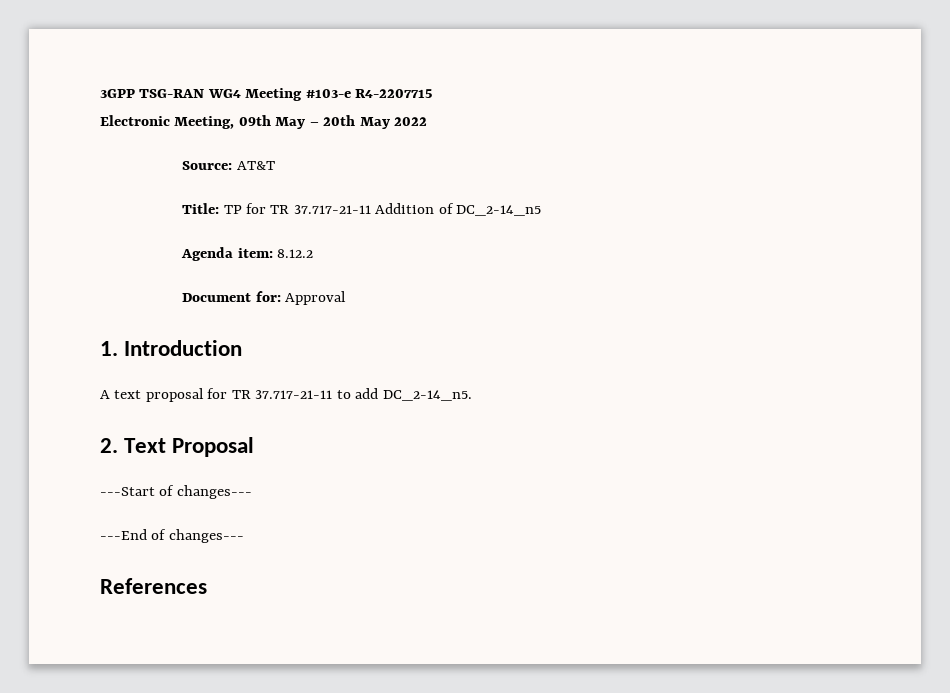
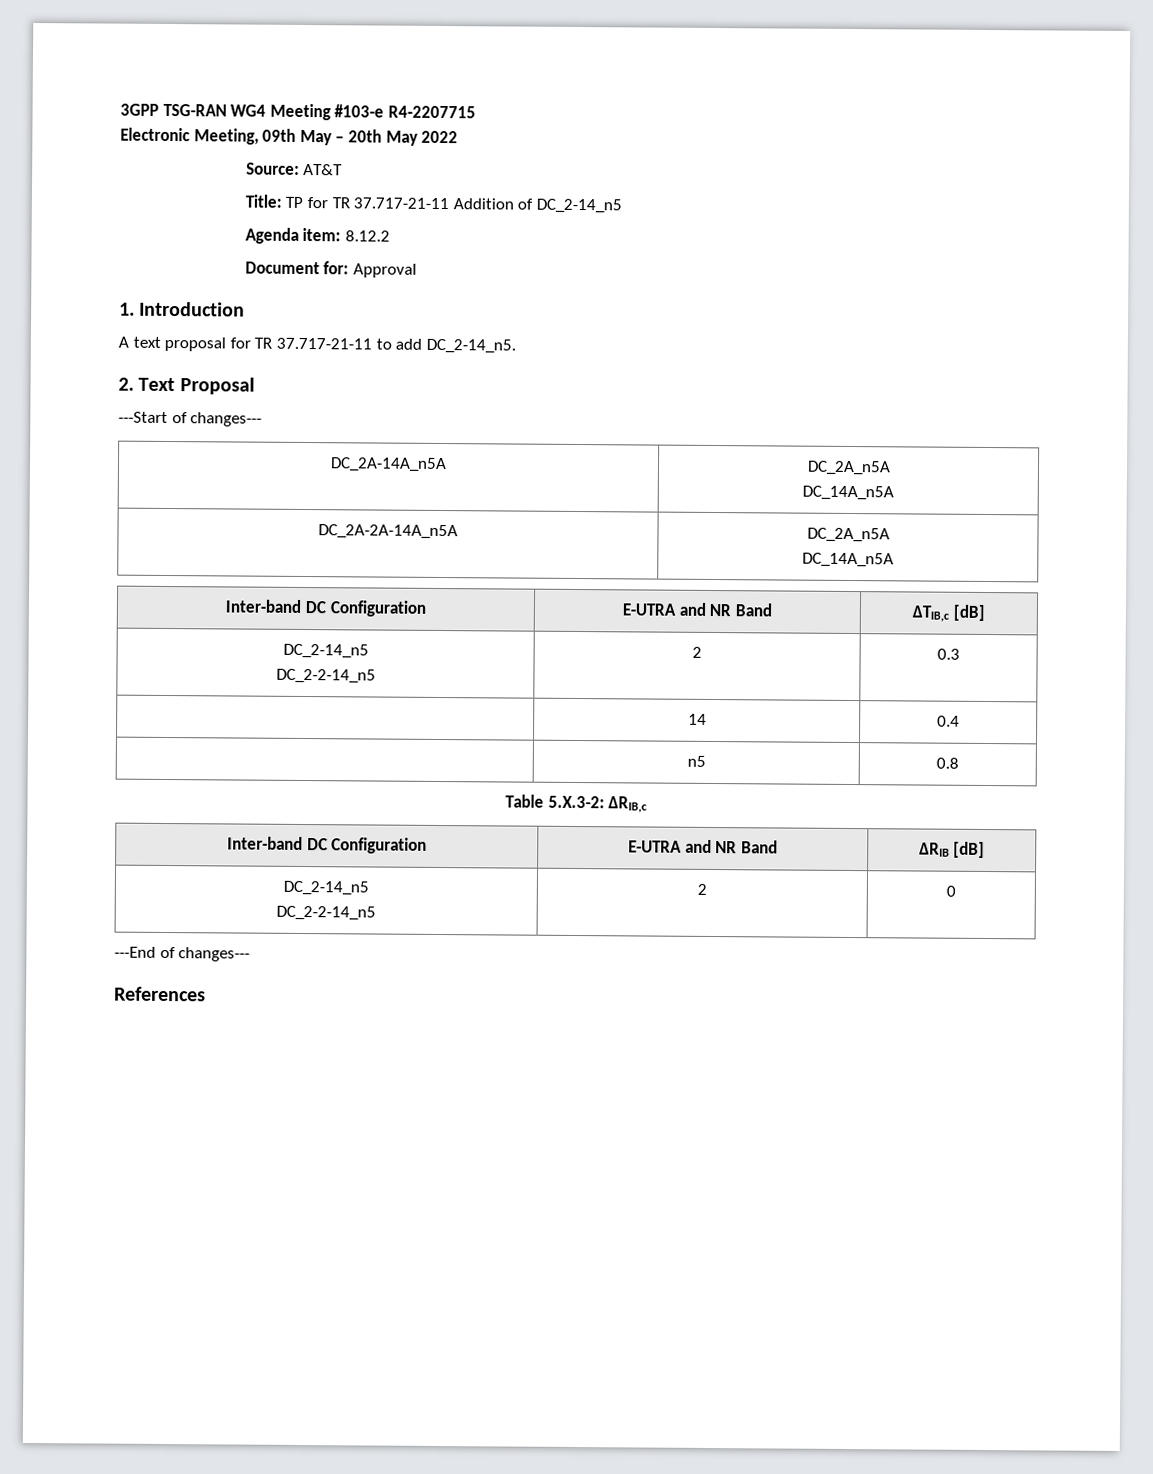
(252, 492) none -> [330,457,447,473] [806,460,891,476] [802,485,894,501] [318,524,458,540] [806,527,890,543] [802,552,894,568] [225,599,426,617] [622,602,772,617] [912,604,985,622] [282,643,369,659] [275,668,376,684] [692,646,702,658] [937,648,960,660] [687,713,707,725] [937,715,960,727] [686,755,706,767] [936,757,959,769] [504,794,648,813] [226,836,428,854] [628,839,778,854] [918,841,986,858] [283,880,369,896] [276,905,376,921] [697,883,707,895] [946,885,956,897] // DC_2A-14A_n5A | DC_2A_n5A // DC_14A_n5A // DC_2A-2A-14A_n5A | DC_2A_n5A // DC_14A_n5A // Inter-band DC Configuration | E-UTRA and NR Band | ΔTIB,c [dB] // DC_2-14_n5 // DC_2-2-14_n5 | 2 | 0.3 // | 14 | 0.4 // | n5 | 0.8 // Table 5.X.3-2: ΔRIB,c // Inter-band DC Configuration | E-UTRA and NR Band | ΔRIB [dB] // DC_2-14_n5 // DC_2-2-14_n5 | 2 | 0

